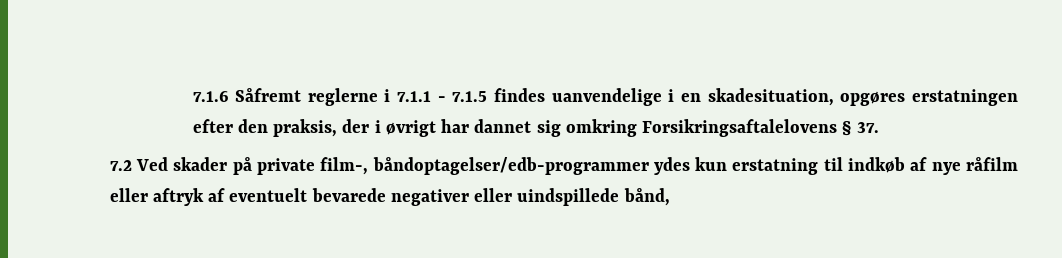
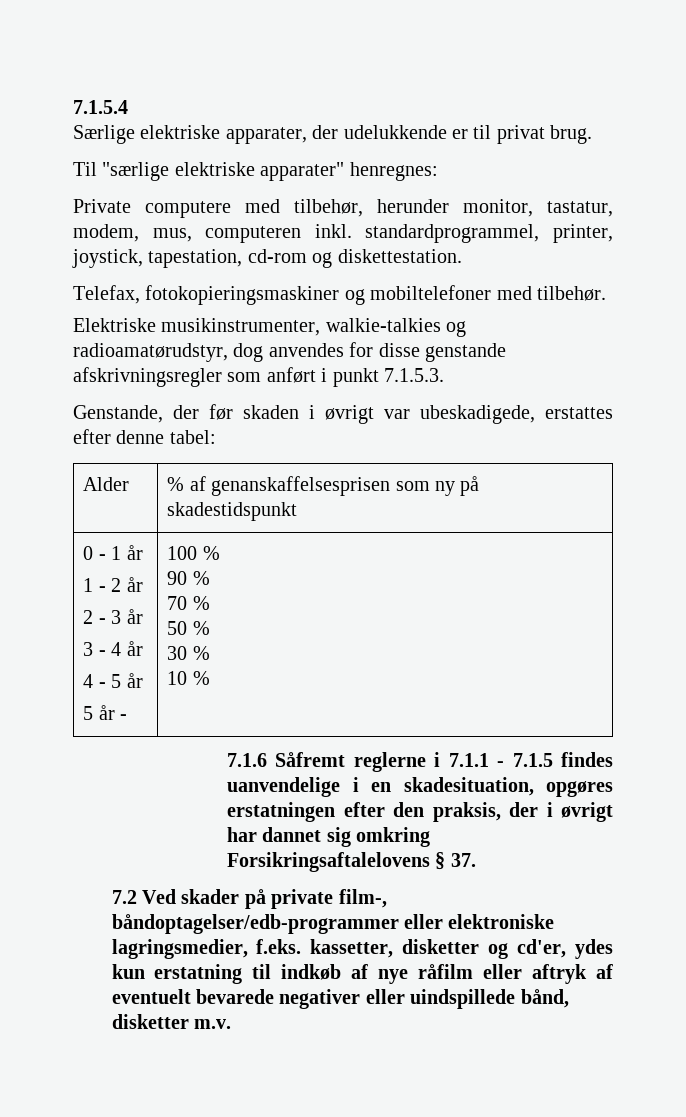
(192, 96) none -> [73,100,128,114] [73,125,593,144] [73,162,438,181] [73,199,613,218] [73,224,613,243] [72,249,462,268] [73,285,606,305] [73,318,467,337] [73,342,506,362] [73,367,444,387] [73,404,613,424] [73,429,216,444] [83,477,130,491] [167,476,480,496] [167,502,298,521] [83,545,143,560] [83,577,143,592] [83,609,143,624] [83,641,143,656] [83,673,143,688] [83,705,128,720] [167,546,220,560] [167,571,210,585] [167,596,210,610] [167,621,210,635] [167,646,210,660] [167,671,210,685] 7.1.5.4 // Særlige elektriske apparater, der udelukkende er til privat brug. // Til "særlige elektriske apparater" henregnes: // Private computere med tilbehør, herunder monitor, tastatur, modem, mus, computeren inkl. standardprogrammel, printer, joystick, tapestation, cd-rom og diskettestation. // Telefax, fotokopieringsmaskiner og mobiltelefoner med tilbehør. // Elektriske musikinstrumenter, walkie-talkies og radioamatørudstyr, dog anvendes for disse genstande afskrivningsregler som anført i punkt 7.1.5.3. // Genstande, der før skaden i øvrigt var ubeskadigede, erstattes efter denne tabel: // Alder | % af genanskaffelsesprisen som ny på skadestidspunkt // 0 - 1 år // 1 - 2 år // 2 - 3 år // 3 - 4 år // 4 - 5 år // 5 år - | 100 % // 90 % // 70 % // 50 % // 30 % // 10 % //
(649, 166) none -> [403,914,555,929] [111,939,567,959] eller elektroniske lagringsmedier, f.eks. kassetter, disketter og cd'er,
(670, 197) none -> [111,1014,231,1029] disketter m.v.

